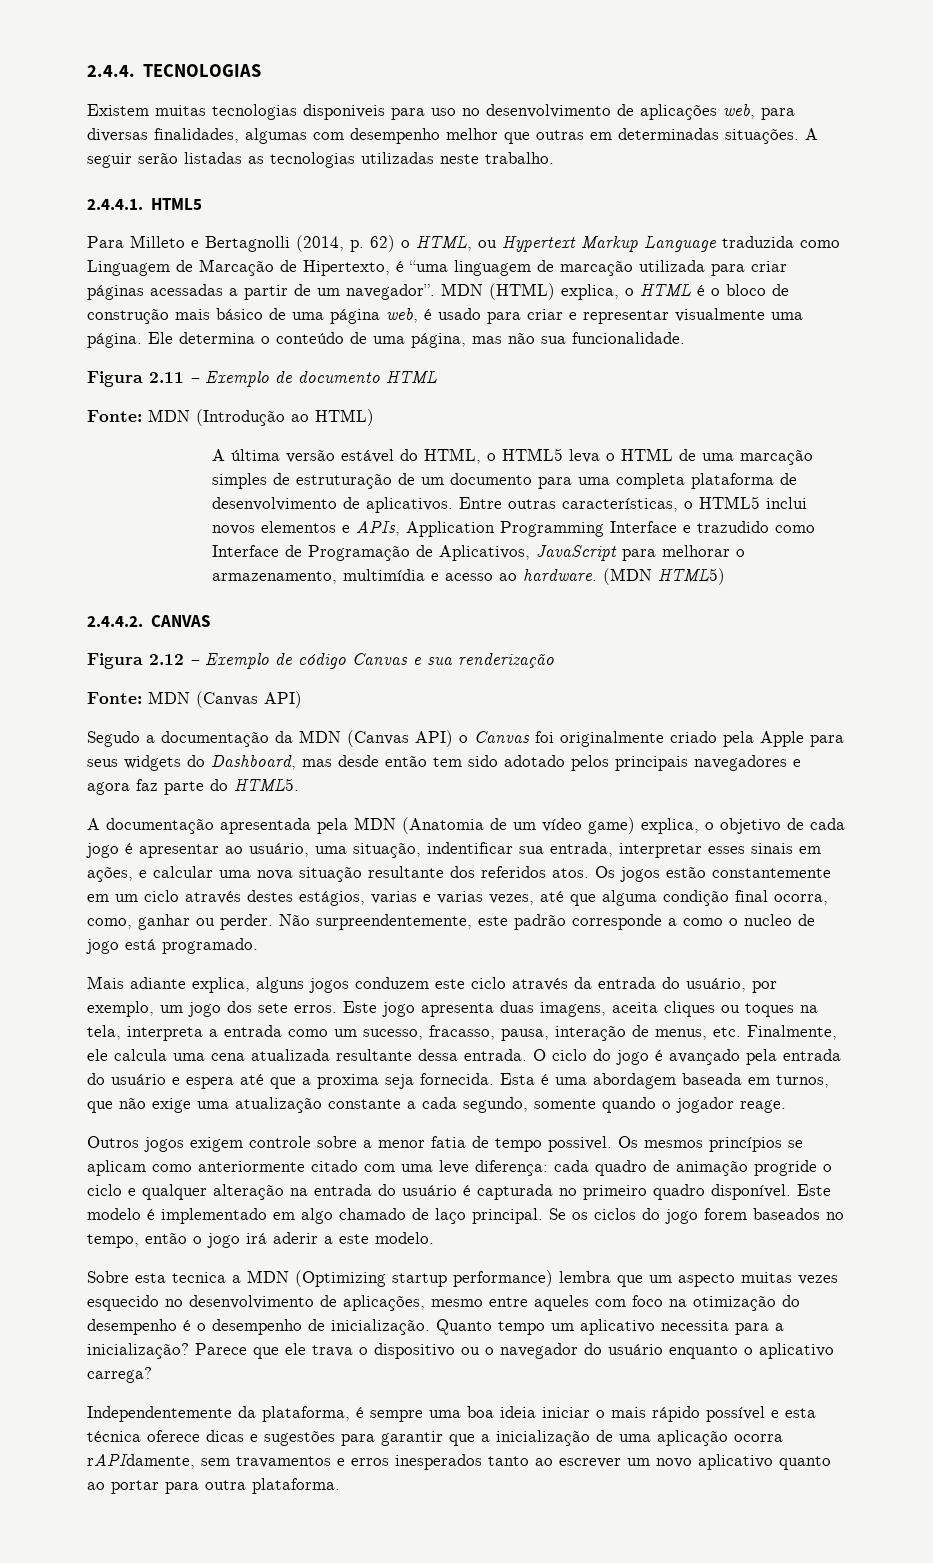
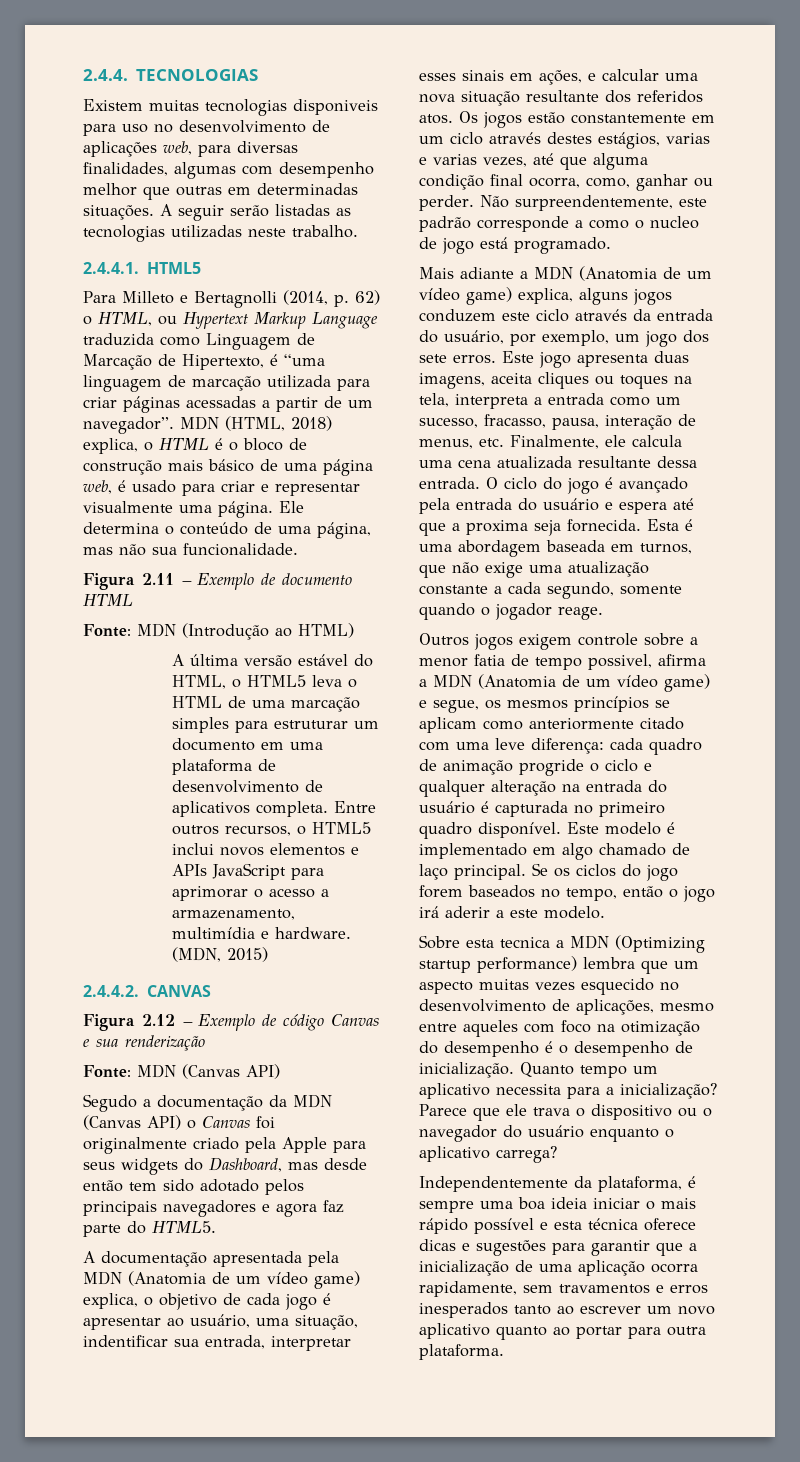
[489,283,555,300] (HTML) -> [225,416,332,431] (HTML, 2018)
[272,473,797,489] [211,497,678,513] de estruturação de um documento para uma completa plataforma de desenvolvimento de aplicativos. Entre outras características, -> [235,720,380,733] [172,738,324,751] [172,759,277,775] [172,780,324,793] [172,801,377,817] [172,825,292,836] para estruturar um documento em uma plataforma de desenvolvimento de aplicativos completa. Entre outros recursos,
[355,521,815,537] [211,545,745,561] [211,568,725,585] APIs, Application Programming Interface e trazudido como Interface de Programação de Aplicativos, JavaScript para melhorar o armazenamento, multimídia e acesso ao hardware. (MDN HTML5) -> [172,863,325,880] [172,886,330,901] [172,909,296,920] [172,927,352,939] [172,947,269,962] APIs JavaScript para aprimorar o acesso a armazenamento, multimídia e hardware. (MDN, 2015)
(186, 983) none -> [520,266,712,281] [419,287,512,305] a MDN (Anatomia de um vídeo game)
[548,1136,638,1152] possivel. Os -> [588,654,706,670] [419,674,710,692] [419,700,501,713] possivel, afirma a MDN (Anatomia de um vídeo game) e segue, os
[87,1454,195,1469] rAPIdamente, -> [419,1281,517,1297] rapidamente,

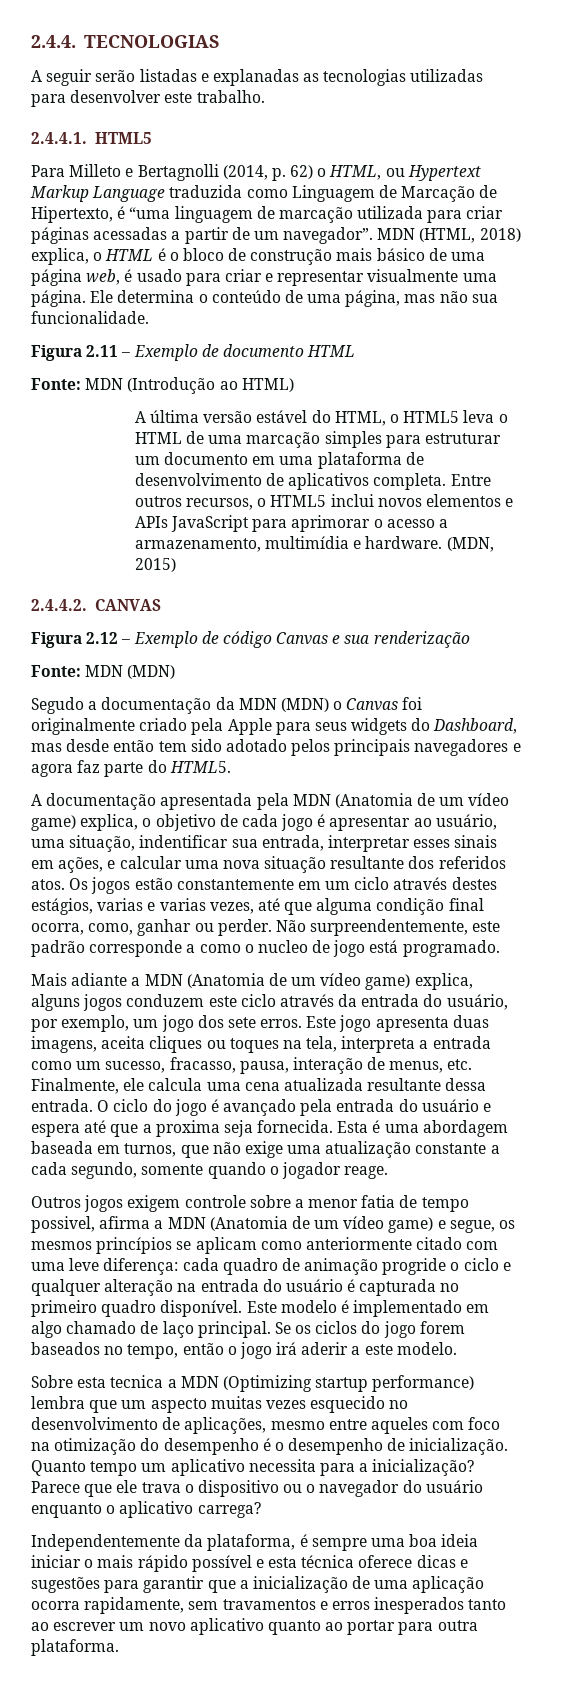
[83,99,378,116] [83,120,330,136] [83,141,298,157] [83,162,374,179] [83,183,358,200] [83,205,154,220] Existem muitas tecnologias disponiveis para uso no desenvolvimento de aplicações web, para diversas finalidades, algumas com desempenho melhor que outras em determinadas situações. -> (220, 41) none
(330, 210) none -> [200,69,299,86] e explanadas
[248,228,286,237] neste -> [31,90,193,107] para desenvolver este
[182,1064,280,1079] (Canvas API) -> [127,665,176,679] (MDN)
[83,1115,181,1130] (Canvas API) -> [280,698,329,712] (MDN)

